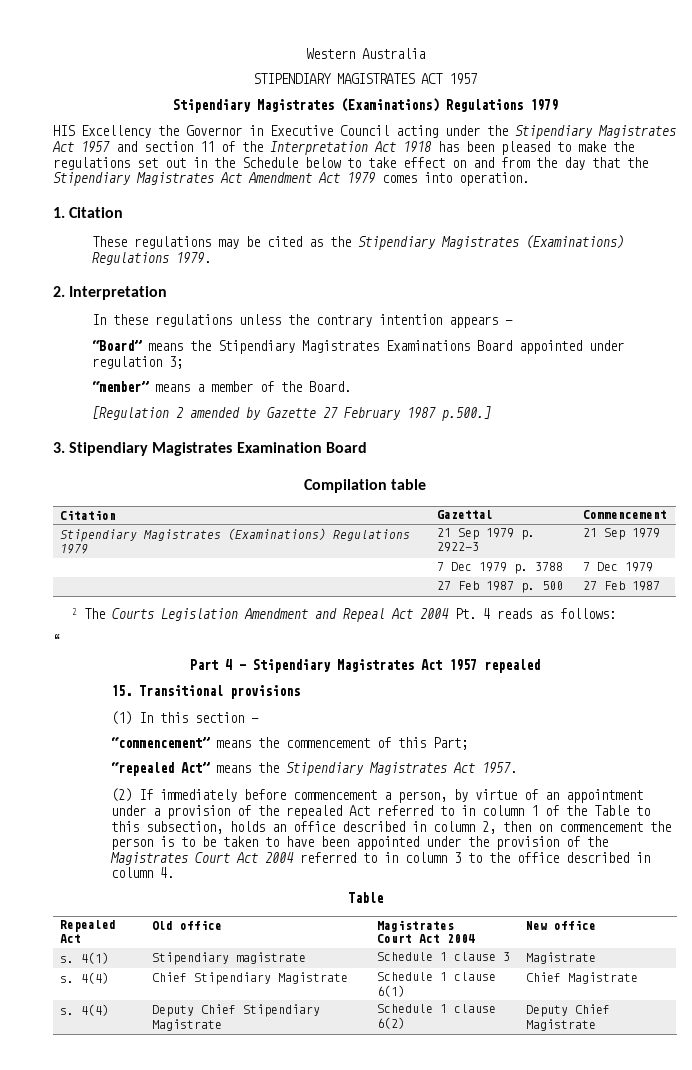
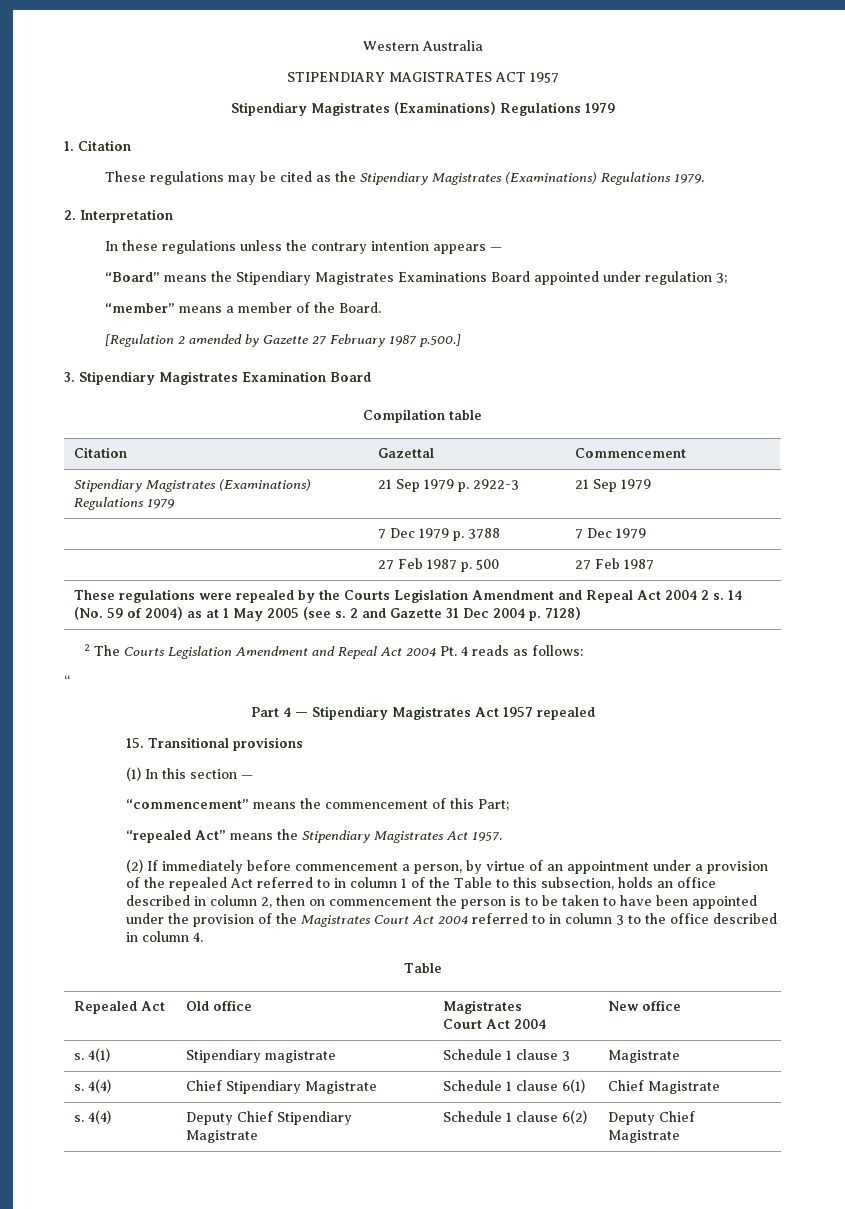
[53,125,676,139] [52,141,634,155] [53,157,648,170] [53,172,529,186] // HIS Excellency the Governor in Executive Council acting under the Stipendiary Magistrates Act 1957 and section 11 of the Interpretation Act 1918 has been pleased to make the regulations set out in the Schedule below to take effect on and from the day that the Stipendiary Magistrates Act Amendment Act 1979 comes into operation. -> (615, 108) none
(661, 586) none -> [74,589,743,603] [74,607,582,621] // These regulations were repealed by the Courts Legislation Amendment and Repeal Act 2004 2 s. 14 (No. 59 of 2004) as at 1 May 2005 (see s. 2 and Gazette 31 Dec 2004 p. 7128)

